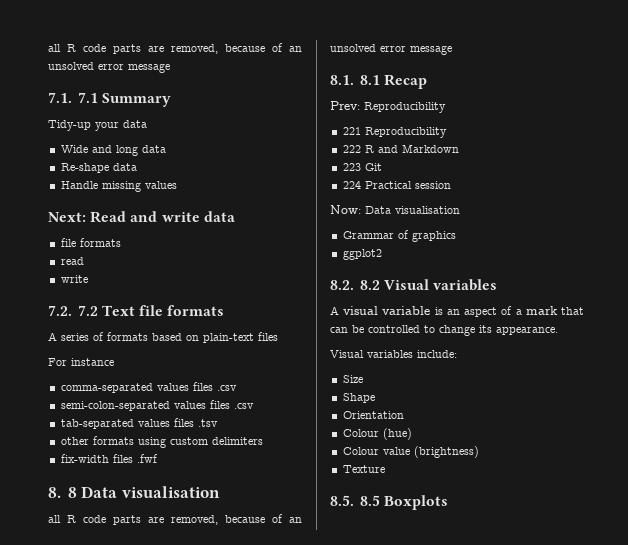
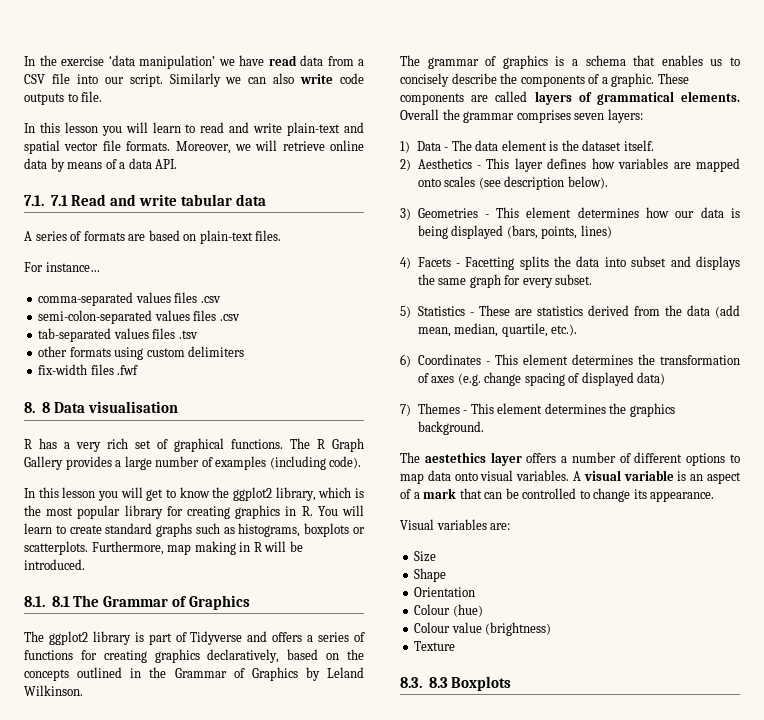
[48,43,302,54] [48,62,170,73] [48,92,171,107] [48,120,147,131] [60,145,166,156] [60,163,137,173] [60,181,177,192] [48,212,86,222] all R code parts are removed, because of an unsolved error message // 7.1. 7.1 Summary // Tidy-up your data // Wide and long data // Re-shape data // Handle missing values // Next: -> [24,55,364,69] [24,73,364,87] [24,91,103,105] [24,122,364,136] [24,140,364,154] [24,158,178,172] [24,195,68,206] In the exercise ‘data manipulation’ we have read data from a CSV file into our script. Similarly we can also write code outputs to file. // In this lesson you will learn to read and write plain-text and spatial vector file formats. Moreover, we will retrieve online data by means of a data API. // 7.1. 7.1
[203,211,235,222] [60,238,121,247] [60,257,84,265] [60,275,88,283] [48,305,225,316] data // file formats // read // write // 7.2. 7.2 Text file formats -> [181,194,267,206] tabular data
(148, 336) none -> [128,234,146,241] are
[258,332,278,341] files -> [255,230,282,241] files.
[71,358,114,366] instance -> [45,262,100,272] instance…
[48,514,302,525] [330,44,452,55] [330,74,427,89] [330,101,446,113] [342,127,447,138] [342,144,459,153] [342,163,382,171] [342,181,451,189] [330,205,460,214] [342,230,456,242] [342,249,382,260] [330,279,498,291] all R code parts are removed, because of an unsolved error message // 8.1. 8.1 Recap // Prev: Reproducibility // 221 Reproducibility // 222 R and Markdown // 223 Git // 224 Practical session // Now: Data visualisation // Grammar of graphics // ggplot2 // 8.2. 8.2 Visual variables // -> [24,438,364,452] [24,456,362,470] [24,487,364,501] [24,505,364,519] [24,523,365,537] [24,541,303,555] [24,559,85,570] [24,595,251,610] [24,631,366,645] [24,649,364,663] [24,667,364,681] [24,685,83,696] [400,55,740,69] [400,73,689,87] [400,91,740,105] [400,109,643,123] [400,140,654,153] [400,158,740,172] [417,176,608,190] [400,207,740,220] [417,225,612,239] [400,256,740,270] [417,274,593,288] [400,305,740,318] [417,323,578,337] [400,354,740,367] [417,372,666,386] [400,403,675,417] [417,421,484,435] [400,452,740,466] [400,470,570,484] R has a very rich set of graphical functions. The R Graph Gallery provides a large number of examples (including code). // In this lesson you will get to know the ggplot2 library, which is the most popular library for creating graphics in R. You will learn to create standard graphs such as histograms, boxplots or scatterplots. Furthermore, map making in R will be introduced. // 8.1. 8.1 The Grammar of Graphics // The ggplot2 library is part of Tidyverse and offers a series of functions for creating graphics declaratively, based on the concepts outlined in the Grammar of Graphics by Leland Wilkinson. // The grammar of graphics is a schema that enables us to concisely describe the components of a graphic. These components are called layers of grammatical elements. Overall the grammar comprises seven layers: // 1) Data - The data element is the dataset itself. // 2) Aesthetics - This layer defines how variables are mapped onto scales (see description below). // 3) Geometries - This element determines how our data is being displayed (bars, points, lines) // 4) Facets - Facetting splits the data into subset and displays the same graph for every subset. // 5) Statistics - These are statistics derived from the data (add mean, median, quartile, etc.). // 6) Coordinates - This element determines the transformation of axes (e.g. change spacing of displayed data) // 7) Themes - This element determines the graphics background. // The aestethics layer offers a number of different options to map data onto visual variables.
[417,350,457,358] include: -> [490,523,511,530] are:
[330,495,380,506] 8.5. 8.5 -> [400,677,448,688] 8.3. 8.3

